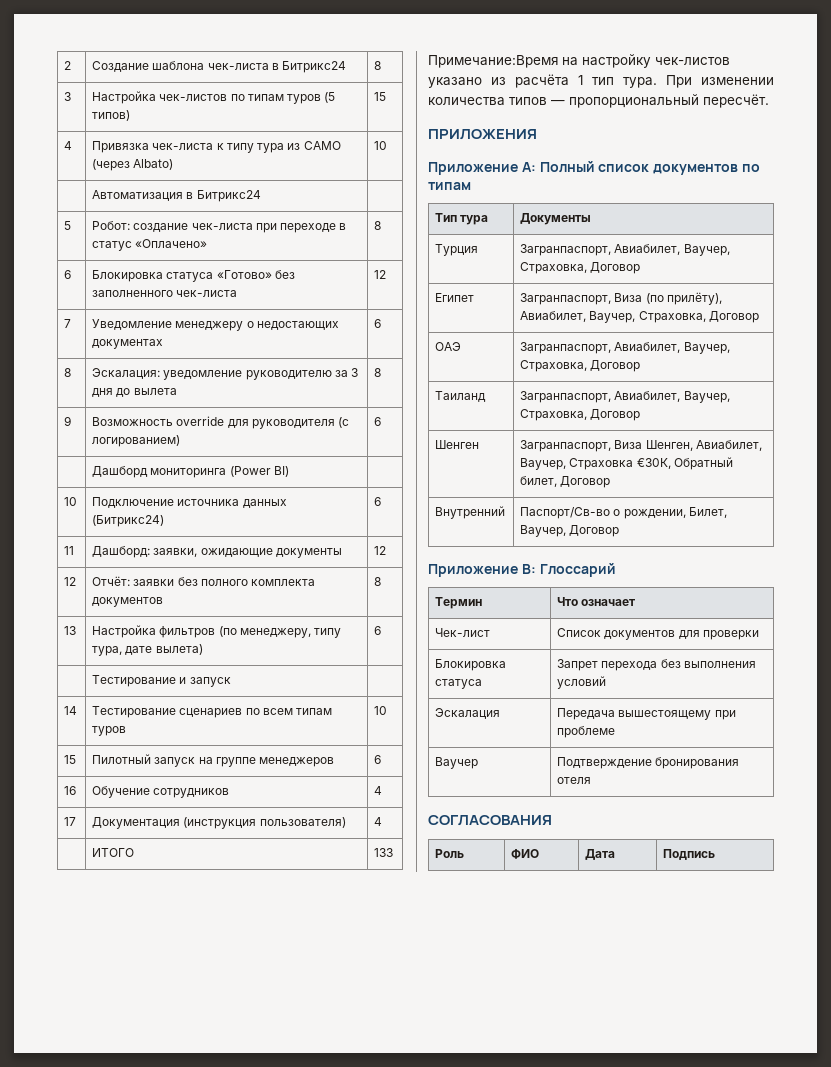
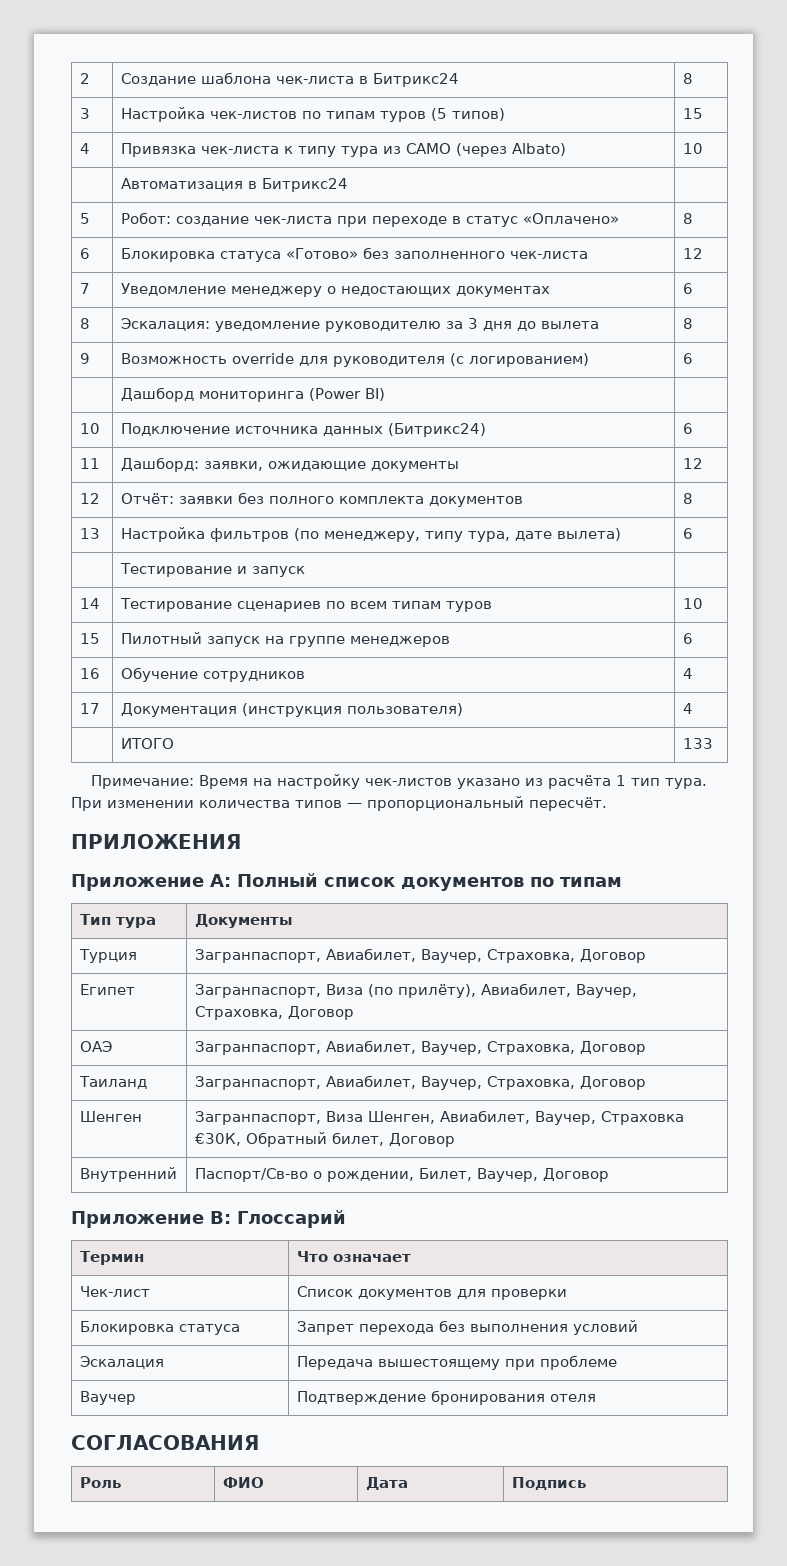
[428,55,558,68] Примечание:Время -> [90,775,248,789] Примечание: Время

